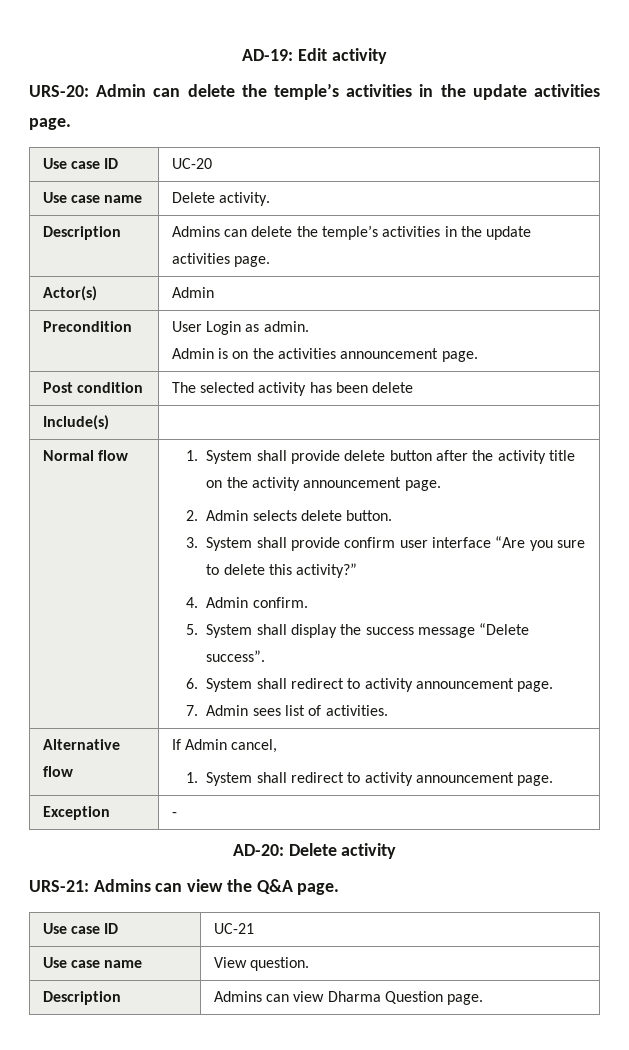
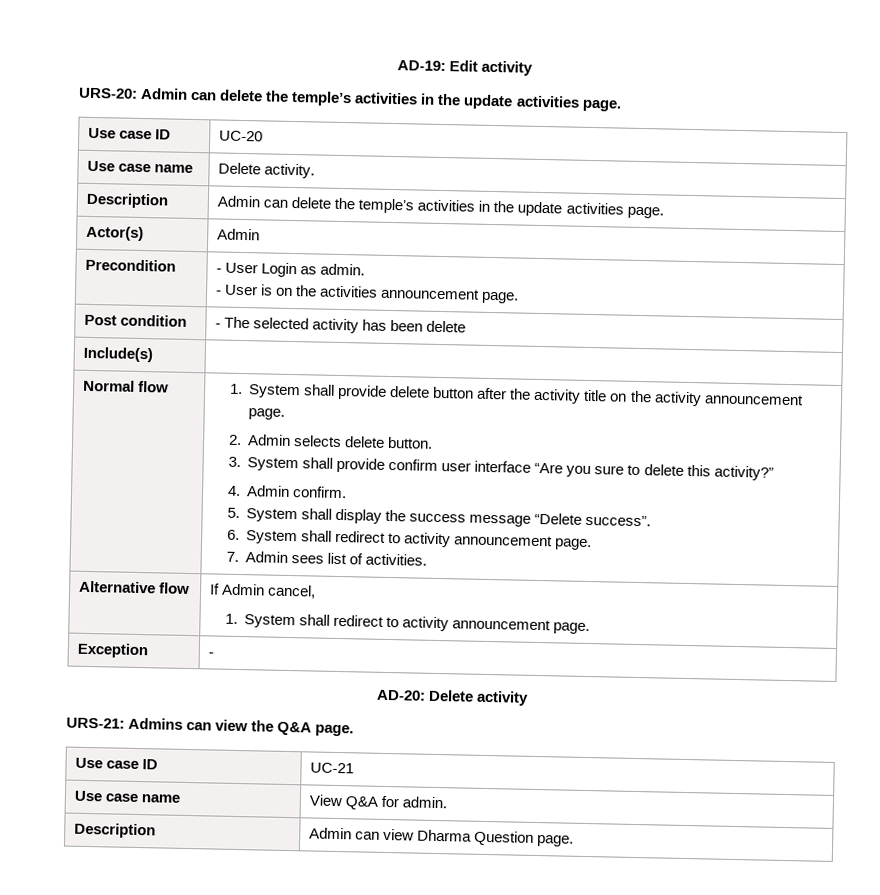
[171,226,220,237] Admins -> [217,195,262,208] Admin
(132, 326) none -> [216,268,223,273] -
[171,348,214,359] Admin -> [216,284,259,296] - User
(143, 387) none -> [215,323,222,328] -
[249,957,309,971] [42,991,121,1005] [213,991,262,1002] question. // Description | Admins -> [345,795,448,810] [74,822,157,839] [309,827,353,840] Q&A for admin. // Description | Admin

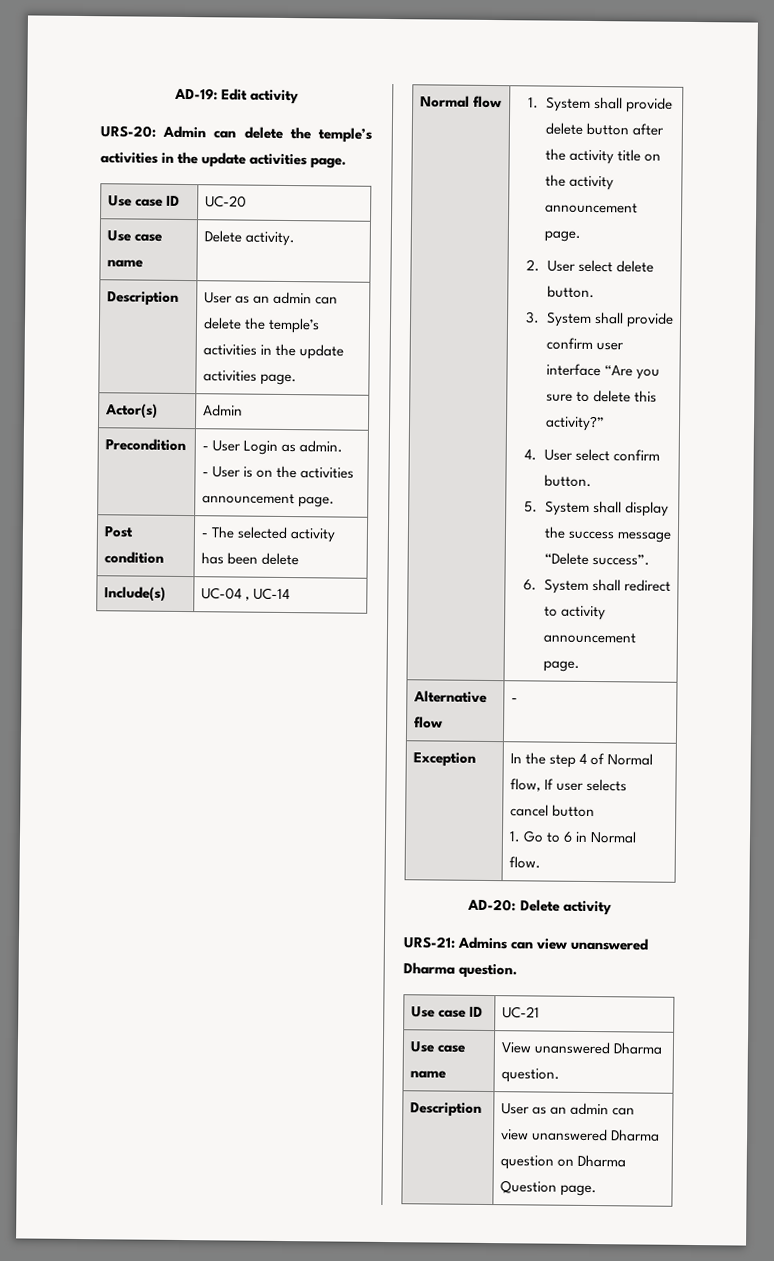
[217,195,262,208] Admin -> [204,291,313,305] User as an admin
(154, 354) none -> [201,587,291,601] UC-04 , UC-14
[247,434,343,448] Admin selects -> [546,259,613,273] User select
[245,485,348,499] Admin confirm. -> [543,448,660,462] [543,474,592,487] User select confirm button.
[225,551,428,566] [79,580,191,595] [210,583,317,599] [224,613,591,635] [77,642,149,659] [208,652,215,657] // 7. Admin sees list of activities. // Alternative flow | If Admin cancel, // 1. System shall redirect to activity announcement page. // Exception | - -> [413,690,488,703] [414,716,444,729] [511,698,519,703] [413,752,477,767] [510,752,654,768] [510,778,628,792] [510,804,596,818] [509,830,638,844] [509,856,542,869] // Alternative flow | - // Exception | In the step 4 of Normal flow, If user selects cancel button // 1. Go to 6 in Normal flow.
[251,720,355,737] the Q&A page. -> [570,937,650,951] [403,962,519,979] unanswered Dharma question.
[345,795,448,810] [74,822,157,839] [309,827,415,841] Q&A for admin. // Description | Admin can view -> [534,1041,663,1055] [501,1068,561,1083] [410,1102,483,1117] [501,1102,636,1116] [501,1128,661,1142] [500,1155,575,1170] unanswered Dharma question. // Description | User as an admin can view unanswered Dharma question on

